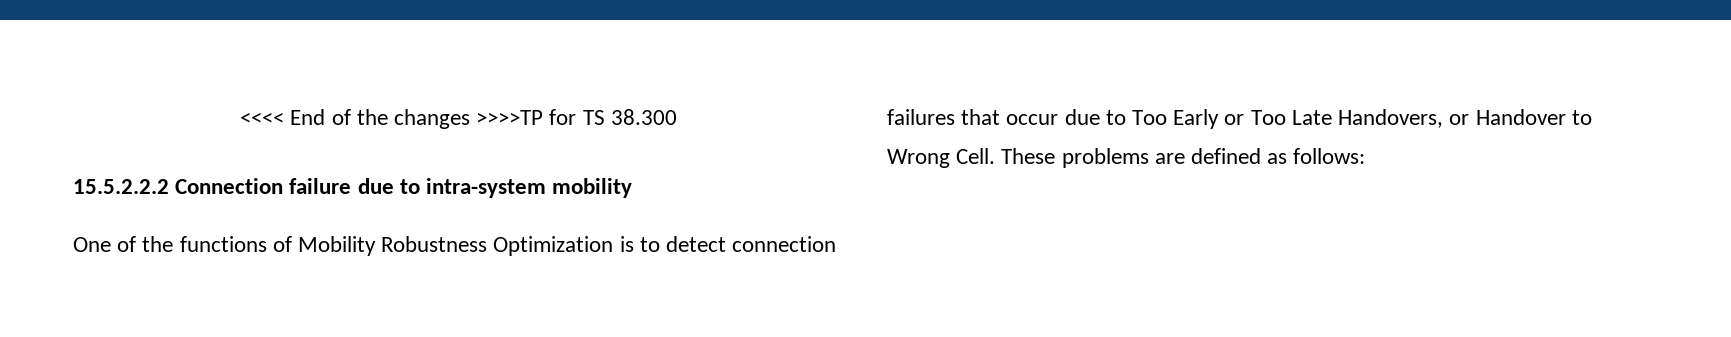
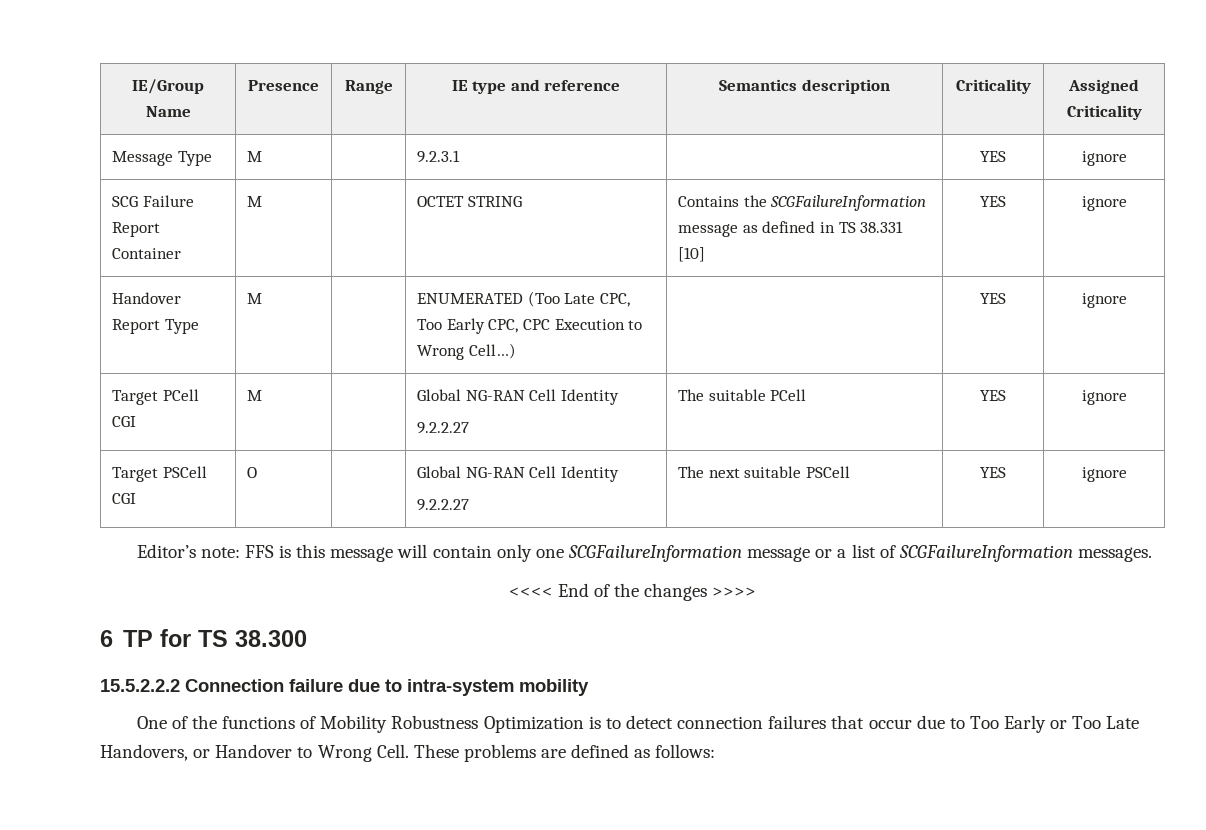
(240, 118) none -> [132,79,204,94] [145,106,191,117] [248,80,319,91] [344,80,393,94] [451,79,621,94] [719,79,890,94] [955,79,1031,94] [1068,79,1139,94] [1066,105,1142,120] [112,151,212,166] [247,151,263,162] [417,150,461,163] [980,151,1006,162] [1081,151,1127,166] [112,195,194,207] [112,222,161,237] [112,248,182,259] [247,196,263,207] [417,196,522,207] [678,195,927,211] [678,221,904,237] [678,247,706,262] [980,196,1006,207] [1081,196,1127,211] [112,292,182,304] [112,319,199,334] [247,293,263,304] [417,291,631,307] [417,318,643,334] [417,343,516,360] [980,293,1006,304] [1081,293,1127,308] [112,389,199,405] [112,416,137,427] [247,390,263,401] [417,389,620,405] [417,422,470,434] [678,389,807,401] [980,390,1006,401] [1081,390,1127,405] [112,466,207,482] [112,493,137,504] [247,467,258,478] [417,466,620,482] [417,499,470,511] [678,466,851,478] [980,467,1006,478] [1081,467,1127,482] [136,544,1152,562] IE/Group Name | Presence | Range | IE type and reference | Semantics description | Criticality | Assigned Criticality // Message Type | M | | 9.2.3.1 | | YES | ignore // SCG Failure Report Container | M | | OCTET STRING | Contains the SCGFailureInformation message as defined in TS 38.331 [10] | YES | ignore // Handover Report Type | M | | ENUMERATED (Too Late CPC, Too Early CPC, CPC Execution to Wrong Cell…) | | YES | ignore // Target PCell CGI | M | | Global NG-RAN Cell Identity // 9.2.2.27 | The suitable PCell | YES | ignore // Target PSCell CGI | O | | Global NG-RAN Cell Identity // 9.2.2.27 | The next suitable PSCell | YES | ignore // Editor’s note: FFS is this message will contain only one SCGFailureInformation message or a list of SCGFailureInformation messages. //
[476,110,544,125] >>>>TP -> [712,587,757,597] [100,630,153,647] >>>> // 6 TP

